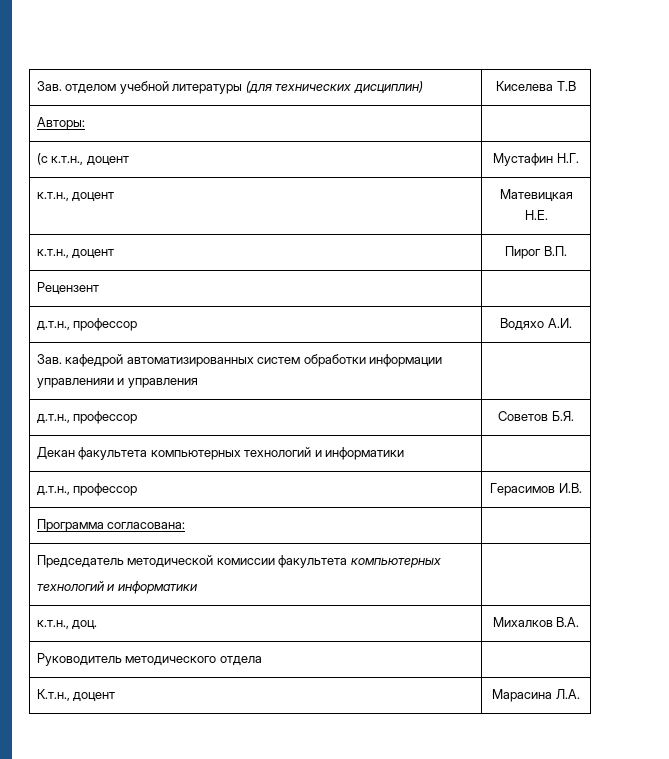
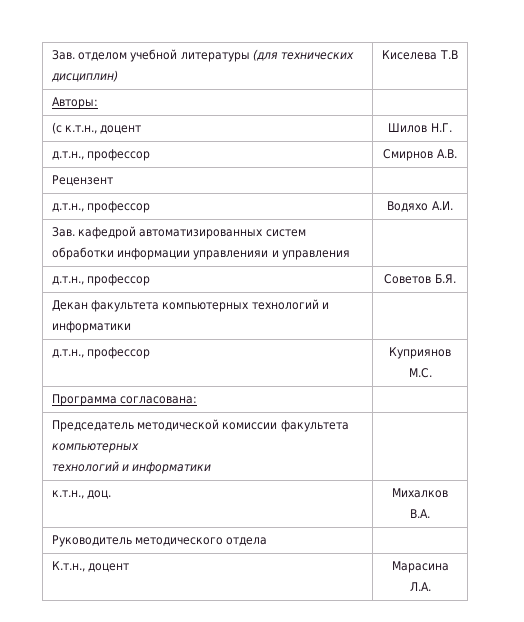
[493,153,554,166] Мустафин -> [388,123,428,133] Шилов
[36,192,115,202] [499,189,573,202] [524,210,548,220] [36,249,115,259] [505,246,567,259] к.т.н., доцент | Матевицкая Н.Е. // к.т.н., доцент | Пирог В.П. -> [51,149,151,161] [383,149,457,161] д.т.н., профессор | Смирнов А.В.
[490,483,582,496] Герасимов И.В. -> [389,347,451,359] [408,368,432,378] Куприянов М.С.

